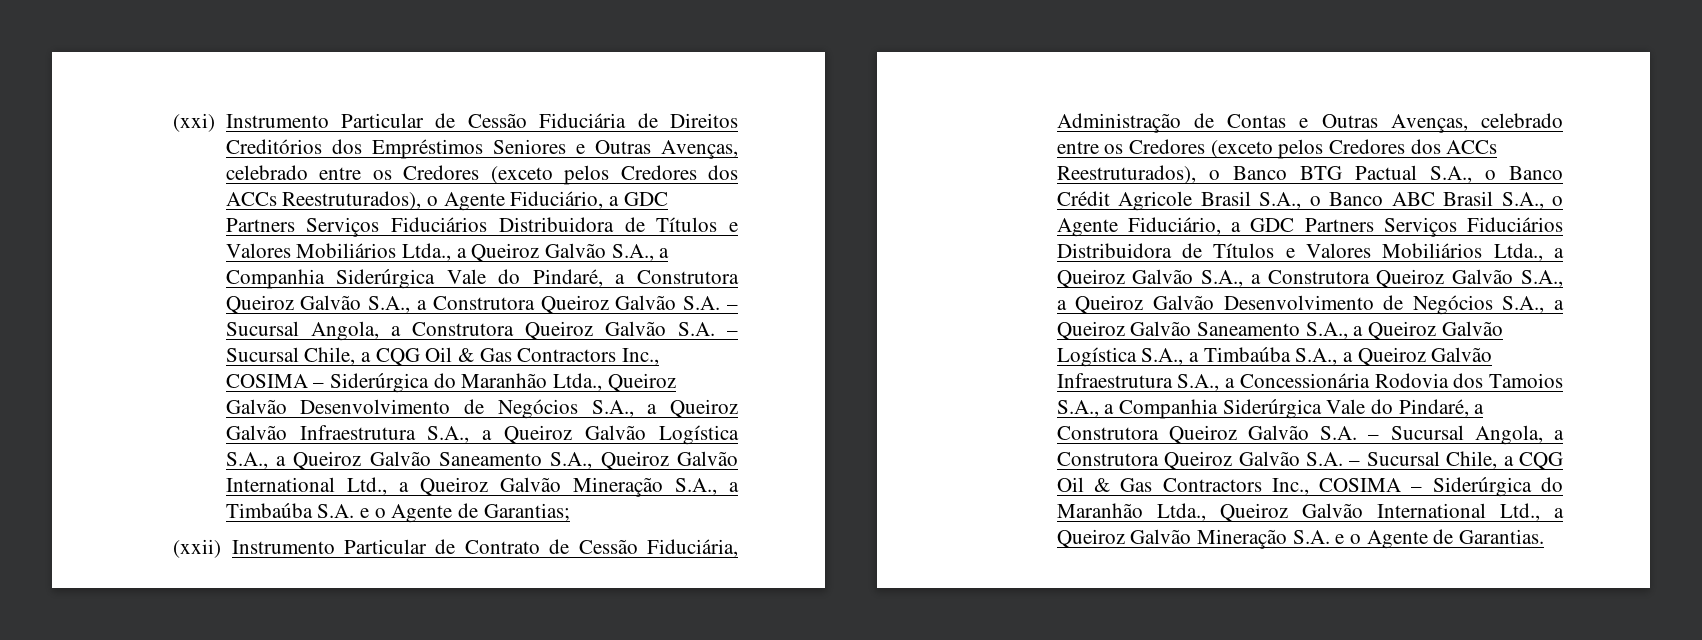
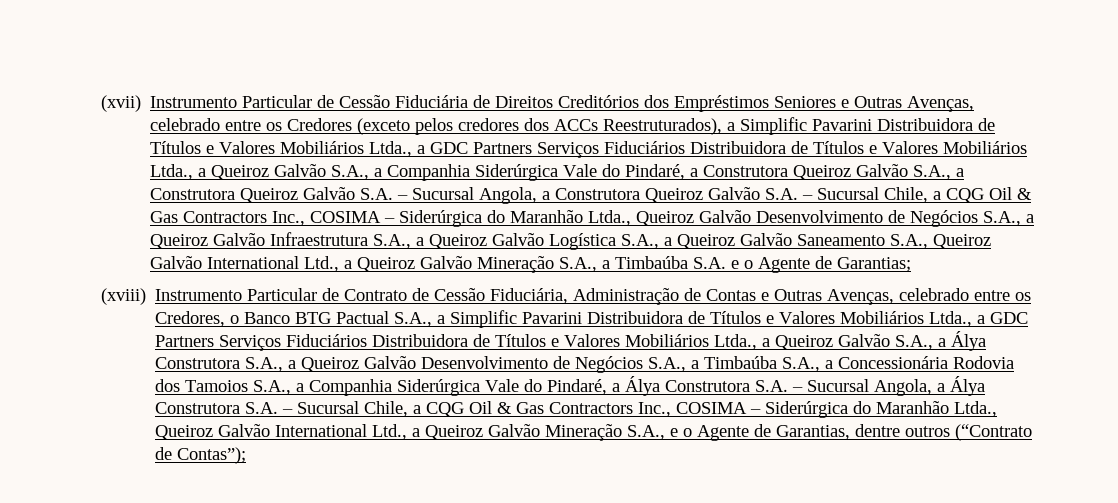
[173,113,216,132] (xxi) -> [100,95,141,112] (xvii)
[620,165,738,180] [225,191,604,211] Credores dos ACCs Reestruturados), o Agente Fiduciário, -> [457,117,995,135] [149,141,412,157] credores dos ACCs Reestruturados), a Simplific Pavarini Distribuidora de Títulos e Valores Mobiliários Ltda.,
[173,539,222,558] (xxii) -> [100,288,146,305] (xviii)
[1129,139,1498,159] [1056,165,1196,184] Credores (exceto pelos Credores dos ACCs Reestruturados), -> [154,311,225,327] Credores,
[1484,166,1563,180] [1056,191,1563,211] [1056,217,1221,237] o Banco Crédit Agricole Brasil S.A., o Banco ABC Brasil S.A., o Agente Fiduciário, -> [436,310,972,328] a Simplific Pavarini Distribuidora de Títulos e Valores Mobiliários Ltda.,
[1267,269,1514,288] Construtora Queiroz Galvão -> [950,331,986,351] [154,357,240,369] Álya Construtora
[1056,321,1503,340] [1056,347,1493,367] [1056,373,1173,388] Queiroz Galvão Saneamento S.A., a Queiroz Galvão Logística S.A., a Timbaúba S.A., a Queiroz Galvão Infraestrutura -> [703,356,777,369] Timbaúba
[1056,425,1564,445] [1056,451,1300,470] Construtora Queiroz Galvão S.A. – Sucursal Angola, a Construtora Queiroz Galvão -> [624,376,985,396] [154,402,240,414] Álya Construtora S.A. – Sucursal Angola, a Álya Construtora
[1292,529,1545,549] S.A. e o Agente de Garantias. -> [626,424,1032,441] [154,447,246,464] S.A., e o Agente de Garantias, dentre outros (“Contrato de Contas”);

